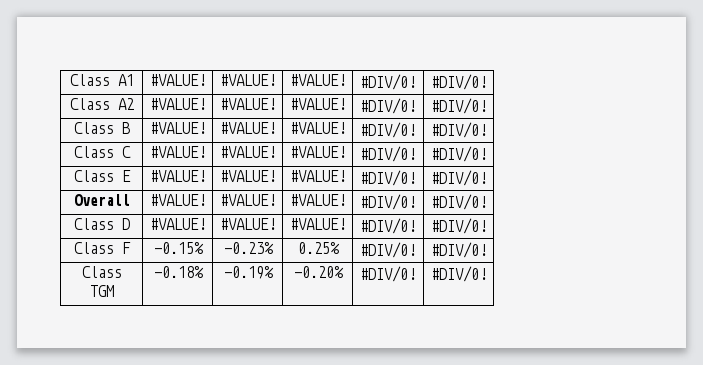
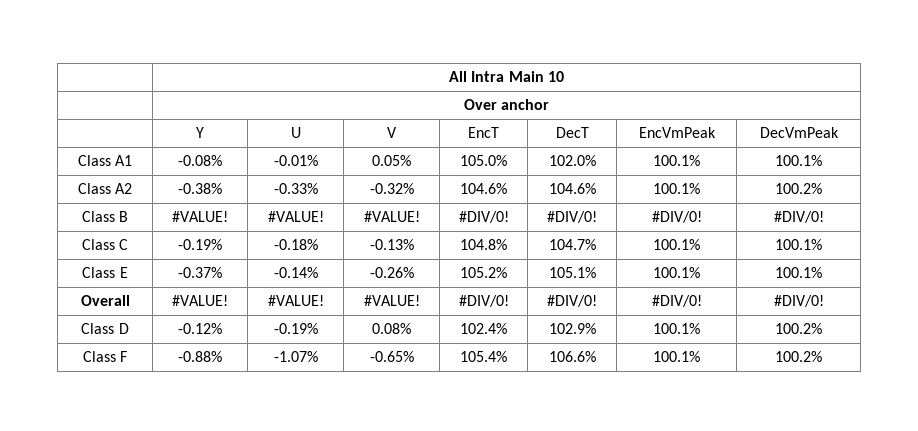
[69,74,134,86] [149,74,206,86] [219,74,276,86] [289,74,346,86] [360,74,416,90] [430,74,487,90] [69,98,134,110] [149,98,206,110] [219,98,276,110] [289,98,346,110] [360,98,416,114] [430,98,487,114] Class A1 | #VALUE! | #VALUE! | #VALUE! | #DIV/0! | #DIV/0! // Class A2 | #VALUE! | #VALUE! | #VALUE! | #DIV/0! | #DIV/0! -> [449,71,564,82] [463,99,550,110] [196,127,204,138] [290,127,301,138] [387,127,397,138] [468,127,499,138] [555,127,589,138] [638,127,716,138] [759,127,839,138] [77,155,133,166] [178,155,222,166] [273,155,318,166] [372,155,411,166] [460,155,507,166] [548,155,596,166] [653,155,700,166] [775,155,822,166] [77,183,133,194] [178,183,222,194] [273,183,318,194] [369,183,414,194] [460,183,507,194] [548,183,596,194] [653,183,700,194] [775,183,822,194] | All Intra Main 10 // | Over anchor // | Y | U | V | EncT | DecT | EncVmPeak | DecVmPeak // Class A1 | -0.08% | -0.01% | 0.05% | 105.0% | 102.0% | 100.1% | 100.1% // Class A2 | -0.38% | -0.33% | -0.32% | 104.6% | 104.6% | 100.1% | 100.2%
[73,146,131,158] [149,146,206,158] [219,146,276,158] [289,146,346,158] [360,146,416,162] [430,146,487,162] [73,170,131,182] [149,170,206,182] [219,170,276,182] [289,170,346,182] [360,170,416,186] [430,170,487,186] // Class C | #VALUE! | #VALUE! | #VALUE! | #DIV/0! | #DIV/0! // Class E | #VALUE! | #VALUE! | #VALUE! | #DIV/0! | #DIV/0! -> [651,211,702,223] [773,211,824,223] [81,239,129,250] [178,239,222,250] [273,239,318,250] [369,239,414,250] [460,239,507,250] [548,239,596,250] [653,239,700,250] [775,239,822,250] [82,267,128,278] [178,267,222,278] [273,267,318,278] [369,267,414,278] [460,267,507,278] [548,267,596,278] [653,267,700,278] [775,267,822,278] | #DIV/0! | #DIV/0! // Class C | -0.19% | -0.18% | -0.13% | 104.8% | 104.7% | 100.1% | 100.1% // Class E | -0.37% | -0.14% | -0.26% | 105.2% | 105.1% | 100.1% | 100.1%
[73,218,130,230] [149,218,206,230] [219,218,276,230] [289,218,346,230] [360,218,416,234] [430,218,487,234] [73,242,131,254] [153,242,204,254] [223,242,274,254] [297,242,340,254] [360,242,416,258] [430,242,487,258] [81,266,122,278] [89,285,114,297] [153,266,204,278] [223,266,274,279] [293,266,344,278] [360,266,416,282] [430,266,487,282] // Class D | #VALUE! | #VALUE! | #VALUE! | #DIV/0! | #DIV/0! // Class F | -0.15% | -0.23% | 0.25% | #DIV/0! | #DIV/0! // Class TGM | -0.18% | -0.19% | -0.20% | #DIV/0! | #DIV/0! -> [651,295,702,307] [773,295,824,307] [81,323,129,334] [178,323,222,334] [273,323,318,334] [372,323,411,334] [460,323,507,334] [548,323,596,334] [653,323,700,334] [775,323,822,334] [82,351,128,362] [178,351,222,362] [273,351,318,362] [369,351,414,362] [460,351,507,362] [548,351,596,362] [653,351,700,362] [775,351,822,362] | #DIV/0! | #DIV/0! // Class D | -0.12% | -0.19% | 0.08% | 102.4% | 102.9% | 100.1% | 100.2% // Class F | -0.88% | -1.07% | -0.65% | 105.4% | 106.6% | 100.1% | 100.2%

